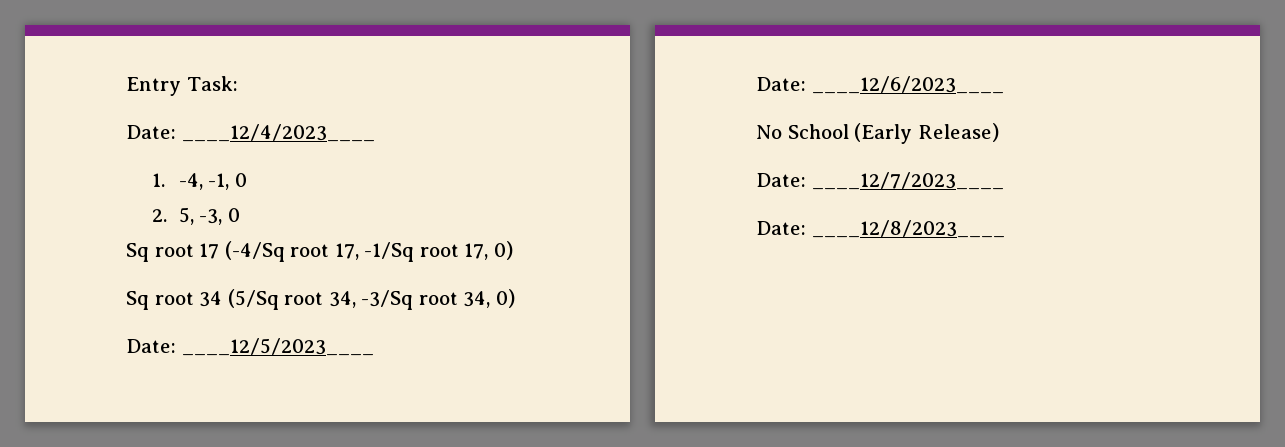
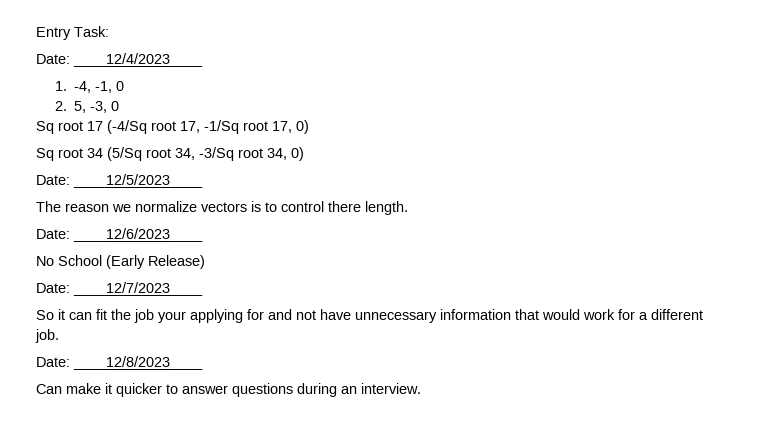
(374, 347) none -> [36,201,408,215] // The reason we normalize vectors is to control there length.
[756,220,1005,238] Date: ____12/8/2023____ -> [36,309,703,323] [35,329,59,343] [36,356,203,370] [36,383,421,397] So it can fit the job your applying for and not have unnecessary information that would work for a different job. // Date: ____12/8/2023____ // Can make it quicker to answer questions during an interview.

